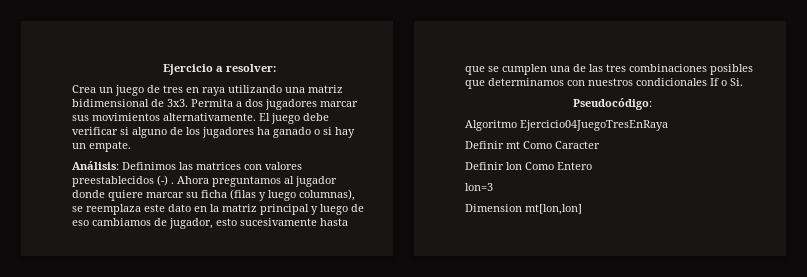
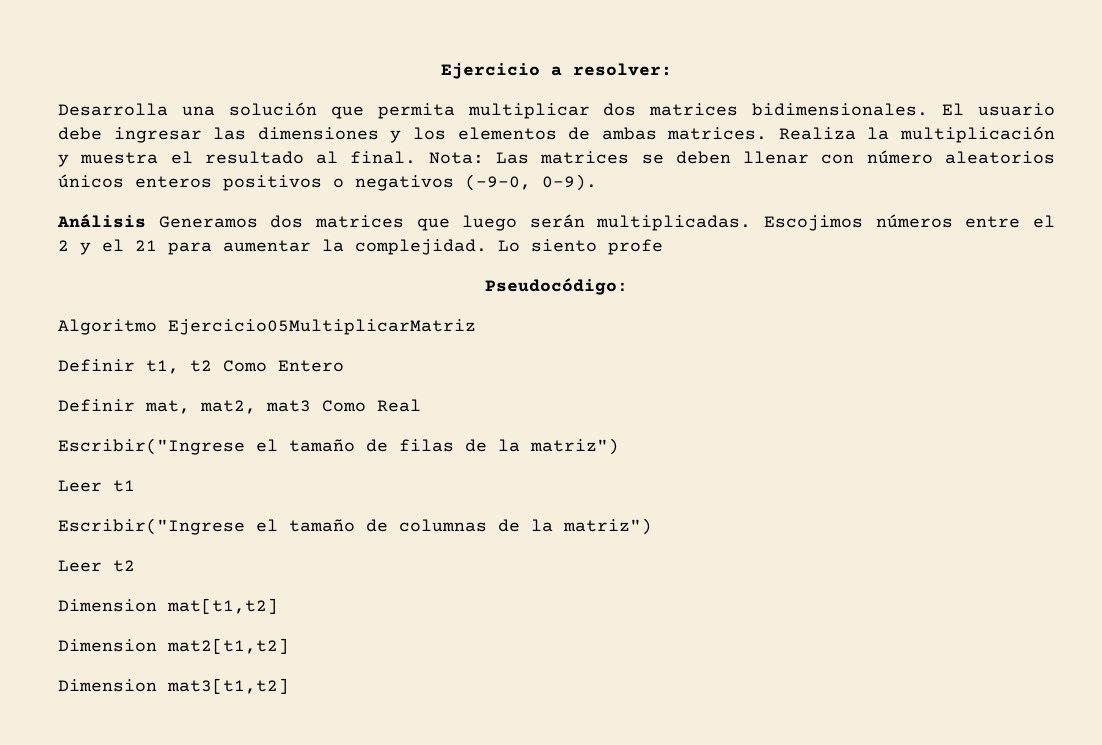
[72,85,343,96] [72,99,358,110] [72,113,329,124] [72,127,355,138] [72,141,131,152] [72,161,302,170] [72,175,337,187] [72,189,355,201] [72,204,364,215] [72,218,348,229] [465,64,753,75] [465,78,743,89] Crea un juego de tres en raya utilizando una matriz bidimensional de 3x3. Permita a dos jugadores marcar sus movimientos alternativamente. El juego debe verificar si alguno de los jugadores ha ganado o si hay un empate. // Análisis: Definimos las matrices con valores preestablecidos (-) . Ahora preguntamos al jugador donde quiere marcar su ficha (filas y luego columnas), se reemplaza este dato en la matriz principal y luego de eso cambiamos de jugador, esto sucesivamente hasta que se cumplen una de las tres combinaciones posibles que determinamos con nuestros condicionales If o Si. -> [58,102,1055,119] [58,126,1055,143] [58,150,1056,167] [58,174,597,191] [57,214,1055,231] [58,239,663,255] Desarrolla una solución que permita multiplicar dos matrices bidimensionales. El usuario debe ingresar las dimensiones y los elementos de ambas matrices. Realiza la multiplicación y muestra el resultado al final. Nota: Las matrices se deben llenar con número aleatorios únicos enteros positivos o negativos (-9-0, 0-9). // Análisis Generamos dos matrices que luego serán multiplicadas. Escojimos números entre el 2 y el 21 para aumentar la complejidad. Lo siento profe
[520,120,668,131] [465,141,600,149] [465,162,592,170] [465,183,493,191] [465,204,582,215] Ejercicio04JuegoTresEnRaya // Definir mt Como Caracter // Definir lon Como Entero // lon=3 // Dimension mt[lon,lon] -> [168,319,476,335] [58,359,344,374] [58,399,421,414] [58,438,619,455] [58,480,135,492] [58,518,652,535] [58,560,135,572] [58,598,278,614] [58,638,289,654] [58,678,289,694] Ejercicio05MultiplicarMatriz // Definir t1, t2 Como Entero // Definir mat, mat2, mat3 Como Real // Escribir("Ingrese el tamaño de filas de la matriz") // Leer t1 // Escribir("Ingrese el tamaño de columnas de la matriz") // Leer t2 // Dimension mat[t1,t2] // Dimension mat2[t1,t2] // Dimension mat3[t1,t2]

